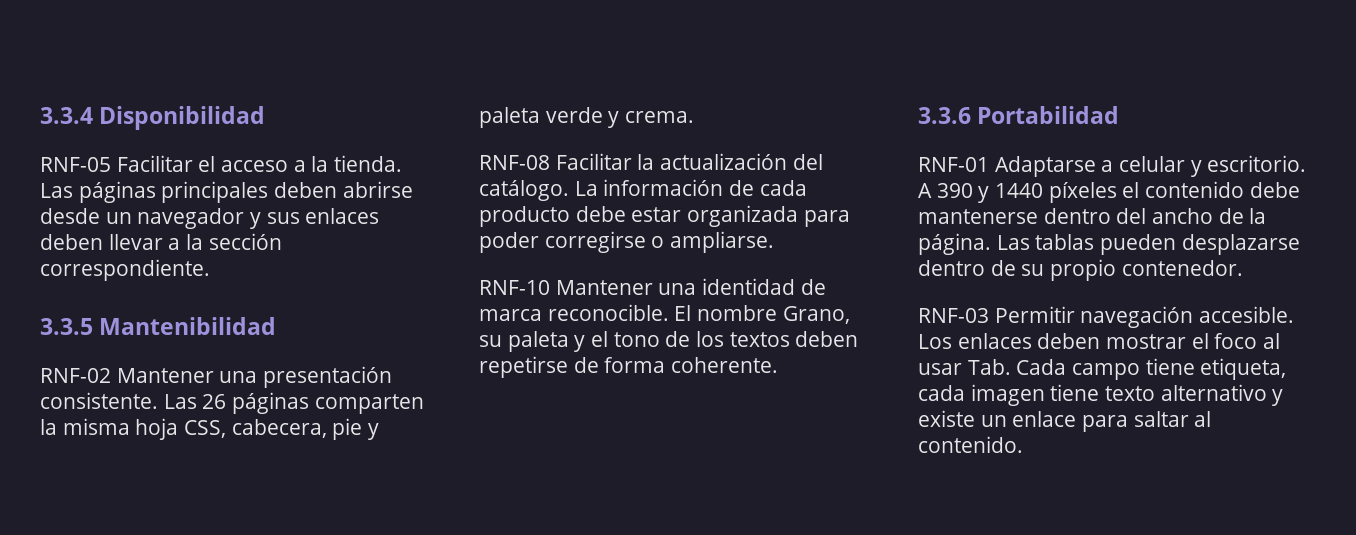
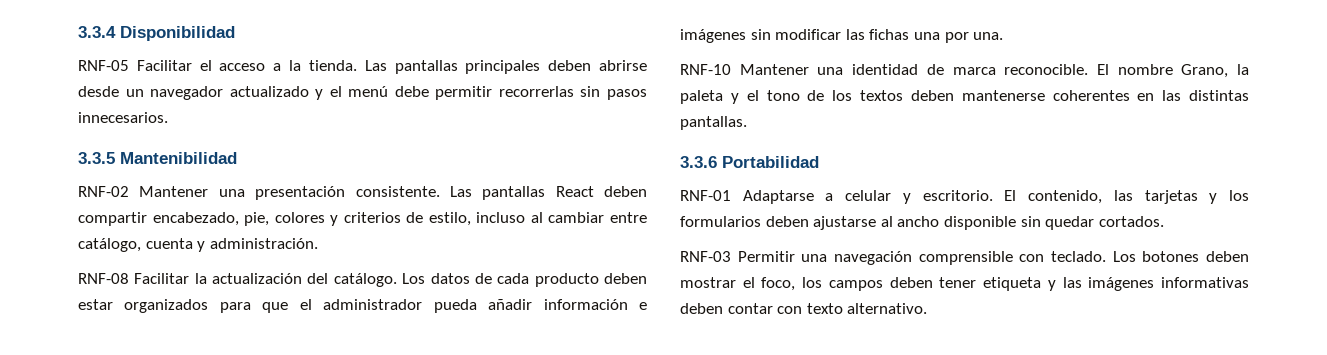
[78,181,156,203] páginas -> [394,60,458,74] pantallas
[250,208,380,229] [40,233,282,250] [40,259,210,281] y sus enlaces deben llevar a la sección correspondiente. -> [229,86,647,100] [78,112,168,123] actualizado y el menú debe permitir recorrerlas sin pasos innecesarios.
[202,392,424,414] [40,418,380,440] [479,107,695,128] 26 páginas comparten la misma hoja CSS, cabecera, pie y paleta verde y crema. -> [482,186,647,200] [78,212,647,226] [78,238,318,252] pantallas React deben compartir encabezado, pie, colores y criterios de estilo, incluso al cambiar entre catálogo, cuenta y administración.
[574,179,724,196] La información -> [402,273,470,284] Los datos
[575,205,850,227] [479,231,775,253] debe estar organizada para poder corregirse o ampliarse. -> [604,273,648,284] [78,299,648,313] [680,29,1004,43] deben estar organizados para que el administrador pueda añadir información e imágenes sin modificar las fichas una por una.
[479,335,502,347] su -> [1237,64,1249,75] la
[479,356,779,378] repetirse de forma coherente. -> [961,90,1249,101] [680,116,747,130] mantenerse coherentes en las distintas pantallas.
[918,181,1300,203] [918,208,1267,224] [918,233,1300,255] [918,259,1243,281] [918,306,1295,328] [918,333,1281,349] [918,358,1287,380] [918,384,1284,406] [918,410,1212,432] [918,436,1023,453] A 390 y 1440 píxeles el contenido debe mantenerse dentro del ancho de la página. Las tablas pueden desplazarse dentro de su propio contenedor. // RNF-03 Permitir navegación accesible. Los enlaces deben mostrar el foco al usar Tab. Cada campo tiene etiqueta, cada imagen tiene texto alternativo y existe un enlace para saltar al contenido. -> [1004,190,1249,204] [680,216,1164,230] [680,251,1249,265] [680,277,1249,291] [680,303,928,314] El contenido, las tarjetas y los formularios deben ajustarse al ancho disponible sin quedar cortados. // RNF-03 Permitir una navegación comprensible con teclado. Los botones deben mostrar el foco, los campos deben tener etiqueta y las imágenes informativas deben contar con texto alternativo.

